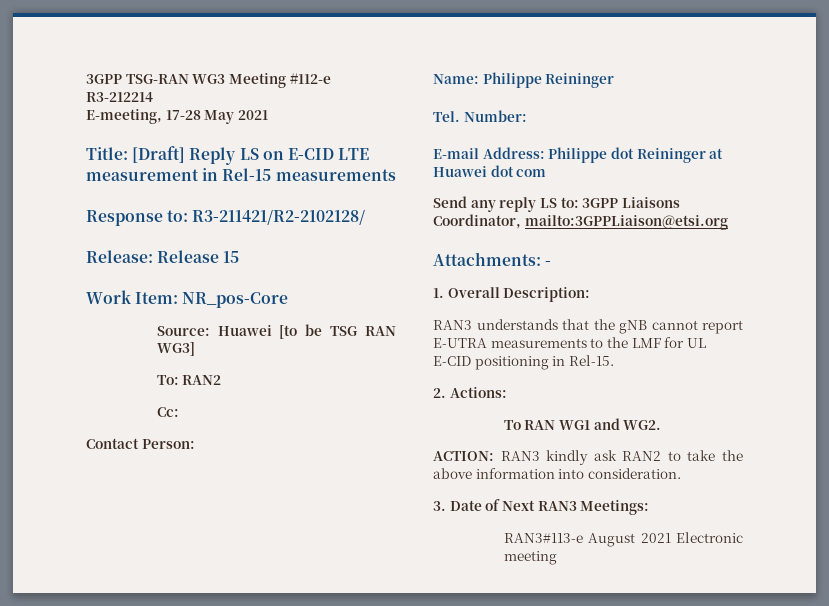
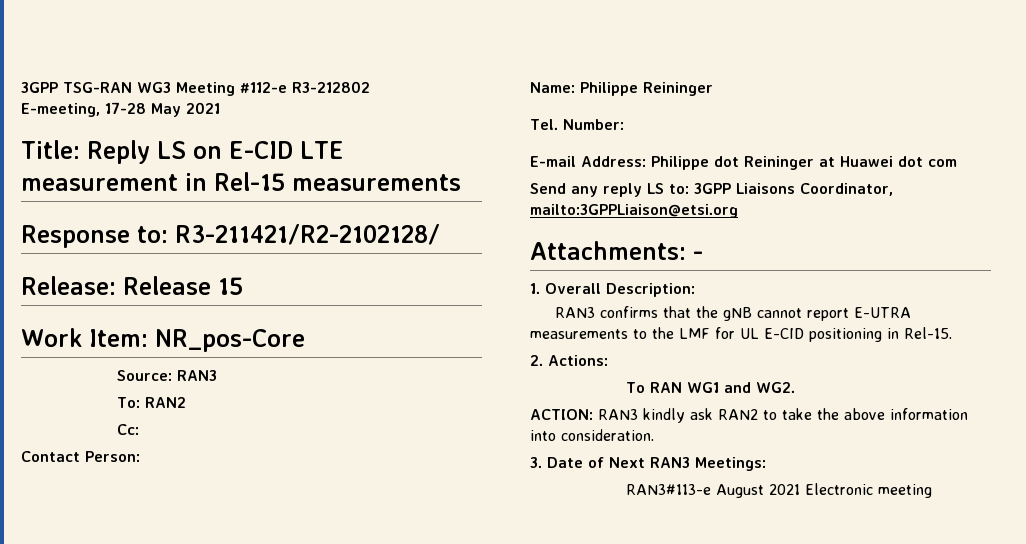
[86,92,153,102] R3-212214 -> [292,81,370,93] R3-212802
[132,146,186,163] [Draft] -> (80, 149) none
[217,324,396,339] [156,342,195,356] Huawei [to be TSG RAN WG3] -> [176,370,217,381] RAN3
[476,319,558,330] understands -> [600,306,659,318] confirms

